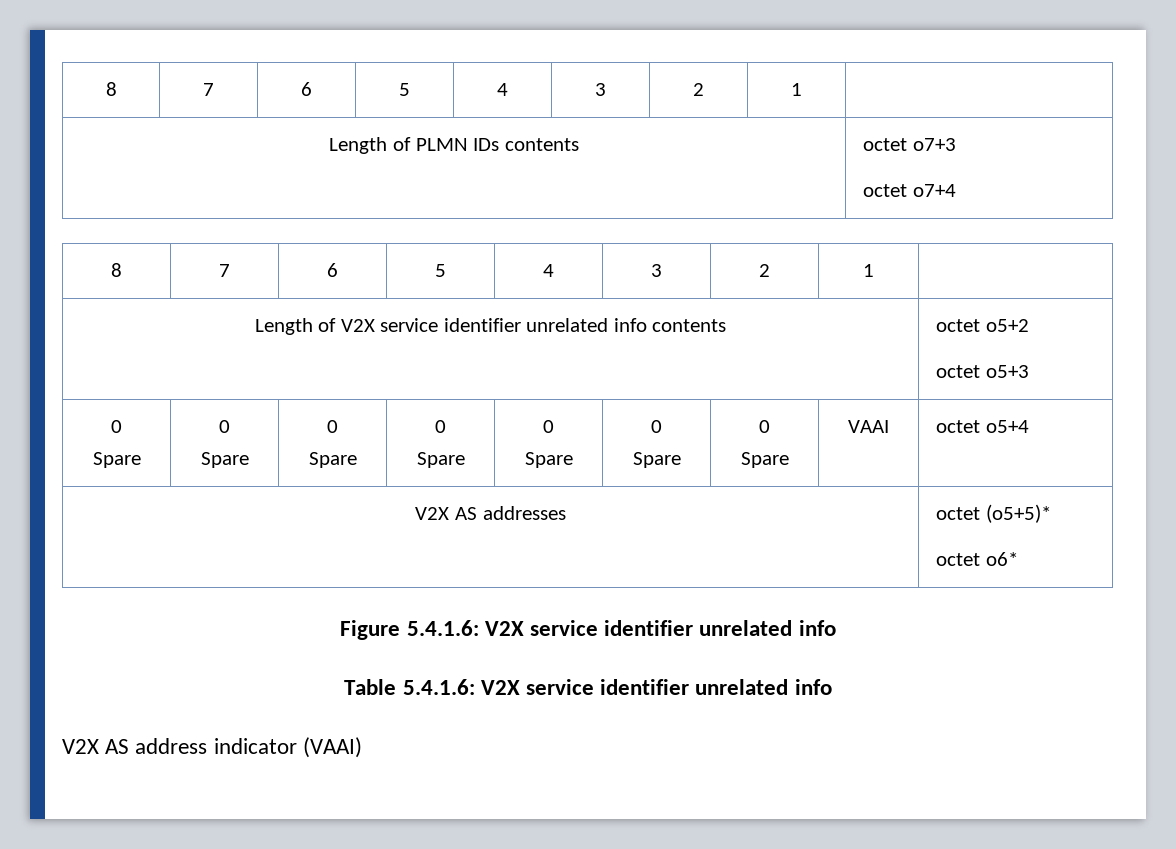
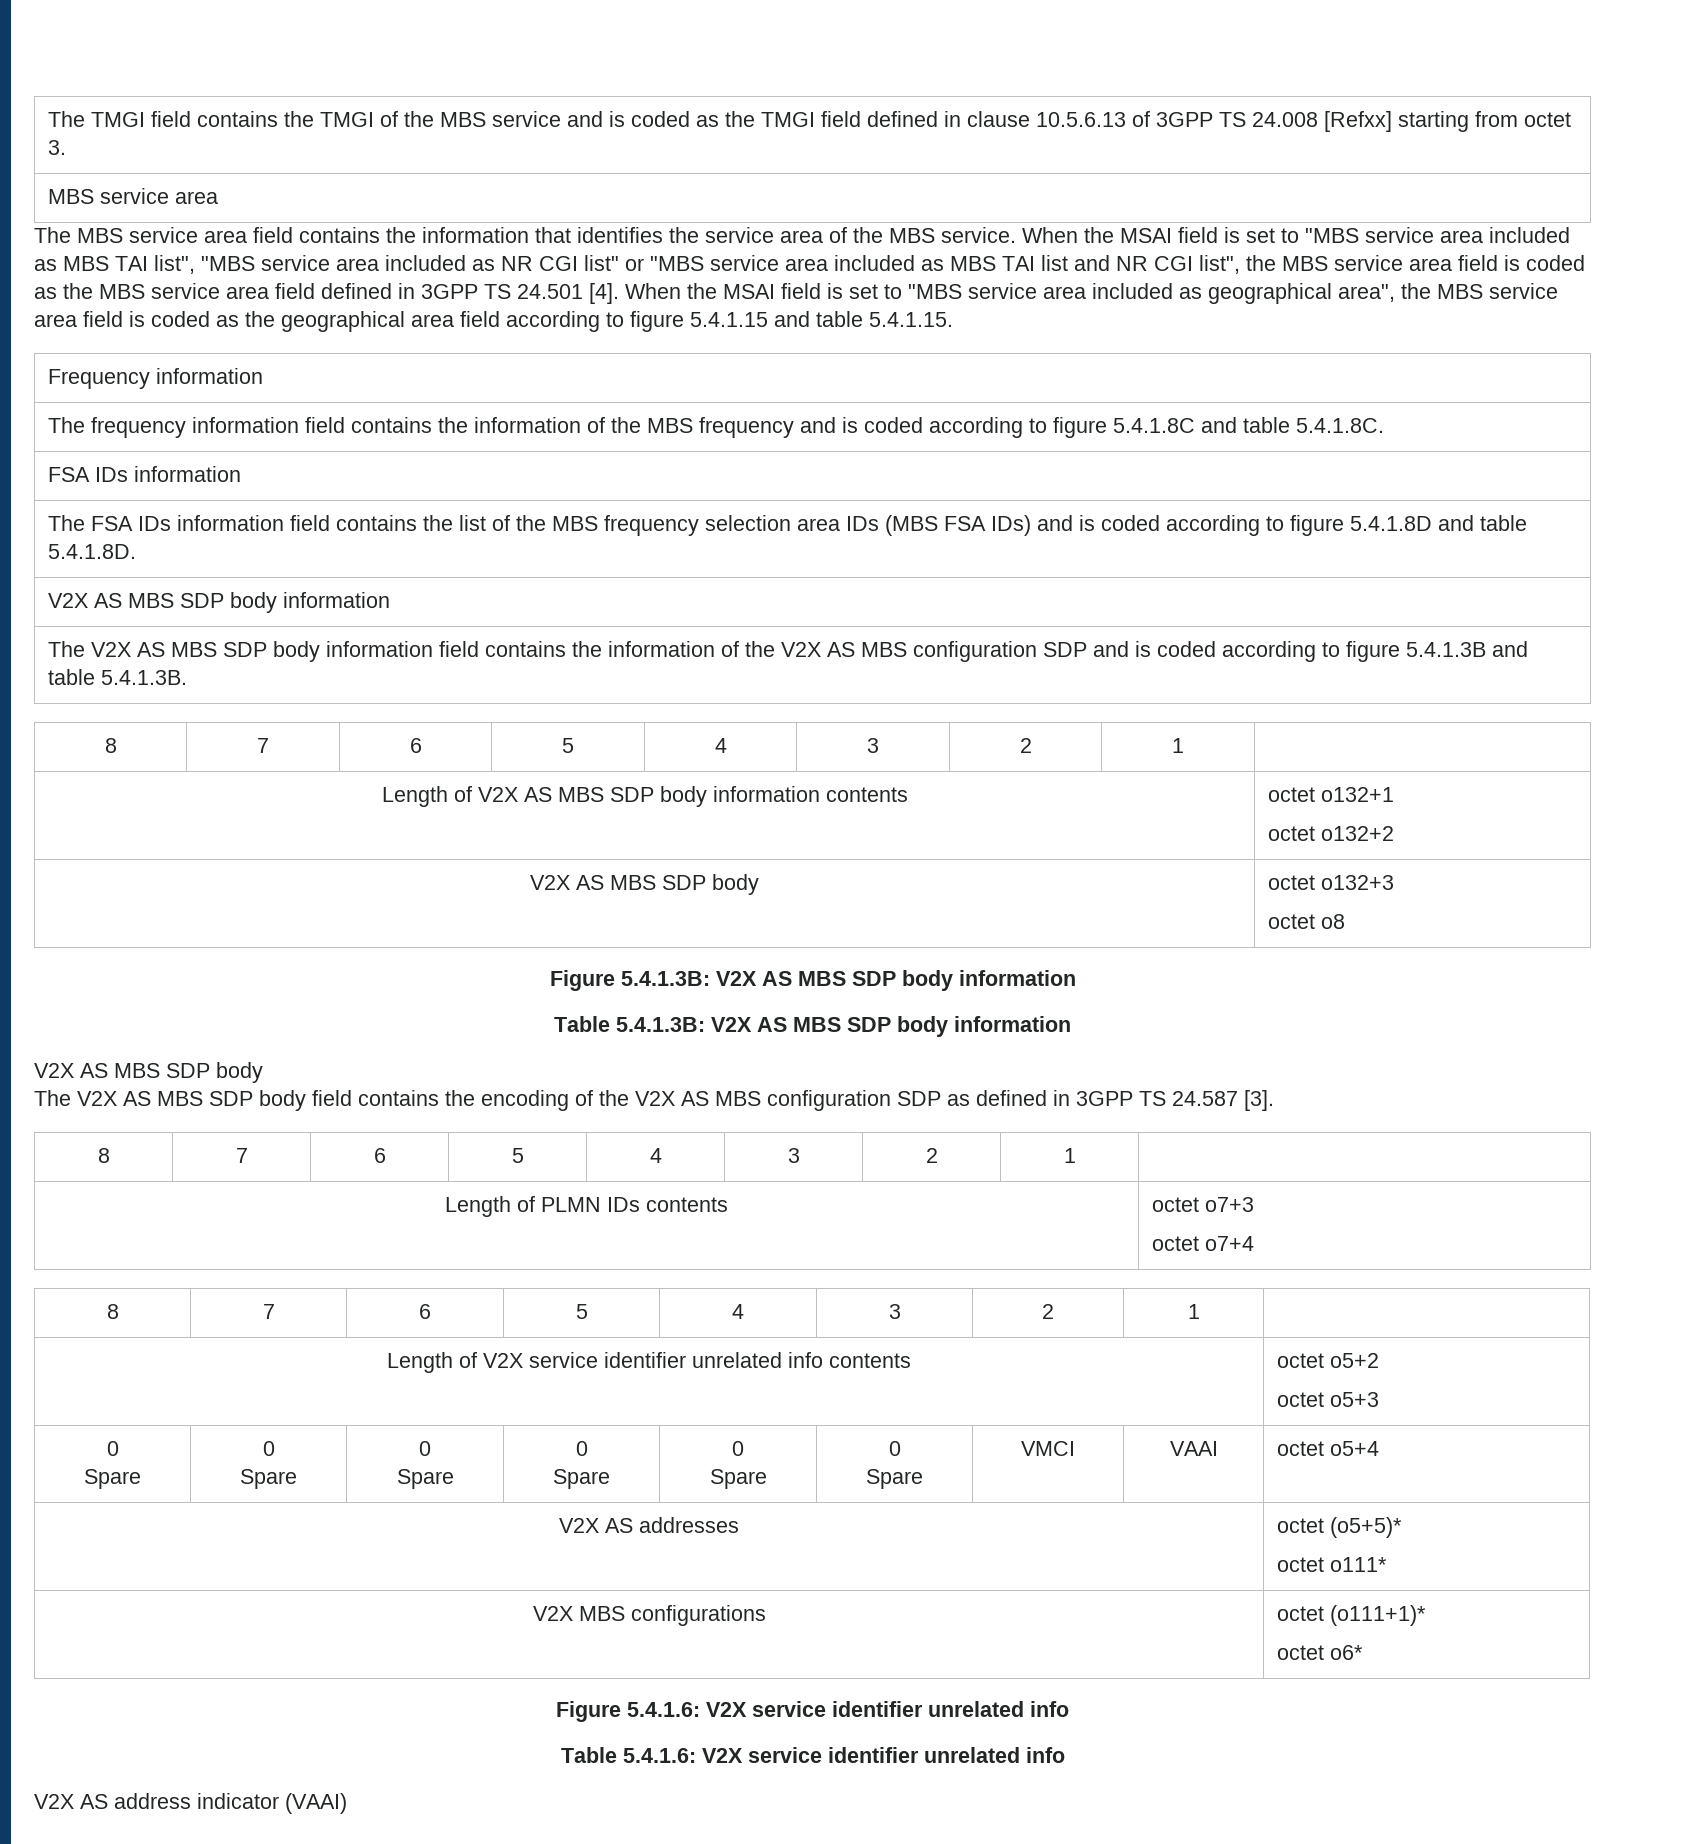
(105, 89) none -> [47,111,1571,132] [47,140,66,155] [47,188,218,204] [34,227,1570,243] [34,255,1585,274] [34,283,1558,304] [34,311,953,332] [47,368,263,389] [47,417,1384,438] [47,466,241,482] [47,515,1527,536] [47,544,136,559] [47,592,390,613] [47,641,1528,662] [47,669,187,685] [104,738,117,753] [257,738,269,753] [409,738,422,753] [562,738,574,753] [714,738,727,753] [867,738,879,753] [1019,738,1032,753] [1172,738,1184,753] [381,786,908,807] [1267,787,1394,802] [1267,826,1394,841] [530,874,759,895] [1267,875,1394,890] [1267,914,1345,929] [549,970,1076,991] [554,1016,1071,1037] [34,1062,263,1083] [34,1090,1274,1111] The TMGI field contains the TMGI of the MBS service and is coded as the TMGI field defined in clause 10.5.6.13 of 3GPP TS 24.008 [Refxx] starting from octet 3. // MBS service area // The MBS service area field contains the information that identifies the service area of the MBS service. When the MSAI field is set to "MBS service area included as MBS TAI list", "MBS service area included as NR CGI list" or "MBS service area included as MBS TAI list and NR CGI list", the MBS service area field is coded as the MBS service area field defined in 3GPP TS 24.501 [4]. When the MSAI field is set to "MBS service area included as geographical area", the MBS service area field is coded as the geographical area field according to figure 5.4.1.15 and table 5.4.1.15. // Frequency information // The frequency information field contains the information of the MBS frequency and is coded according to figure 5.4.1.8C and table 5.4.1.8C. // FSA IDs information // The FSA IDs information field contains the list of the MBS frequency selection area IDs (MBS FSA IDs) and is coded according to figure 5.4.1.8D and table 5.4.1.8D. // V2X AS MBS SDP body information // The V2X AS MBS SDP body information field contains the information of the V2X AS MBS configuration SDP and is coded according to figure 5.4.1.3B and table 5.4.1.3B. // 8 | 7 | 6 | 5 | 4 | 3 | 2 | 1 | // Length of V2X AS MBS SDP body information contents | octet o132+1 // octet o132+2 // V2X AS MBS SDP body | octet o132+3 // octet o8 // Figure 5.4.1.3B: V2X AS MBS SDP body information // Table 5.4.1.3B: V2X AS MBS SDP body information // V2X AS MBS SDP body // The V2X AS MBS SDP body field contains the encoding of the V2X AS MBS configuration SDP as defined in 3GPP TS 24.587 [3]. //
[759,420,770,433] [740,452,789,468] 0 // Spare -> [1021,1441,1075,1456] VMCI
(1051, 513) none -> [1276,1557,1387,1572] [532,1605,766,1626] [1276,1605,1426,1626] // octet o111* // V2X MBS configurations | octet (o111+1)*

